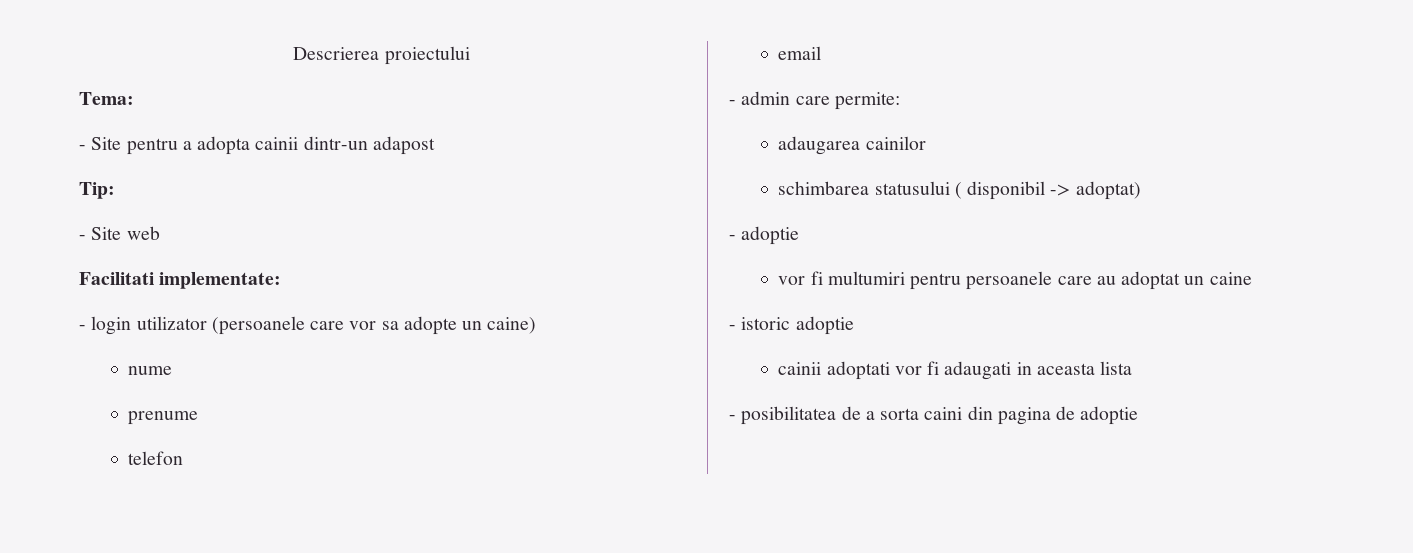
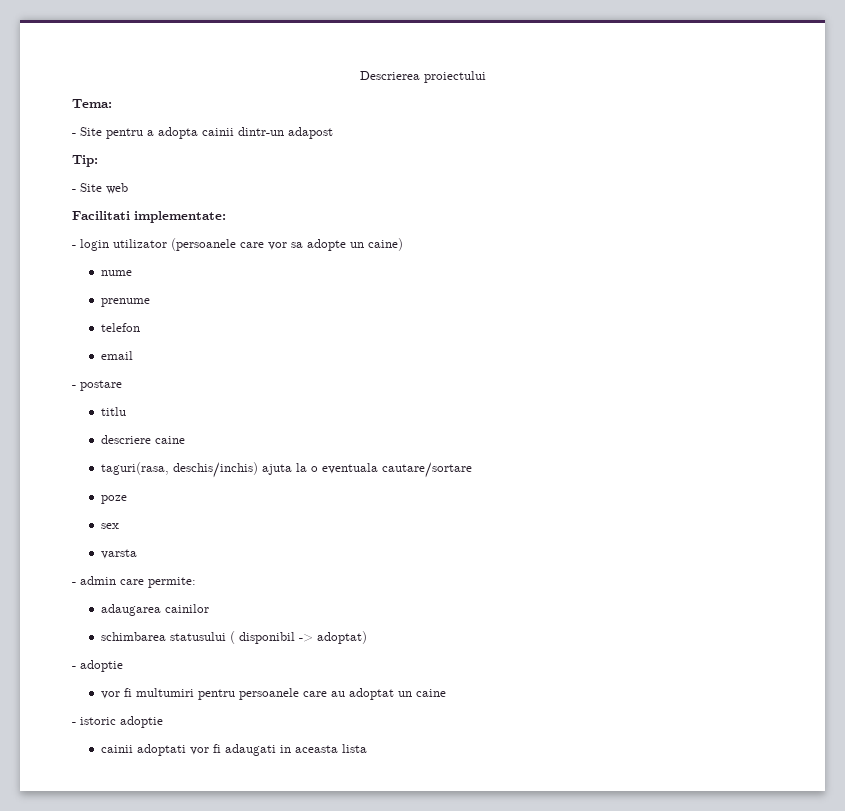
(822, 53) none -> [72,380,122,391] [100,407,126,416] [100,435,185,444] [100,462,472,478] [100,495,127,504] [100,523,119,529] [100,549,137,559] // - postare // titlu // descriere caine // taguri(rasa, deschis/inchis) ajuta la o eventuala cautare/sortare // poze // sex // varsta
[729,406,1139,425] // - posibilitatea de a sorta caini din pagina de adoptie -> (367, 748) none

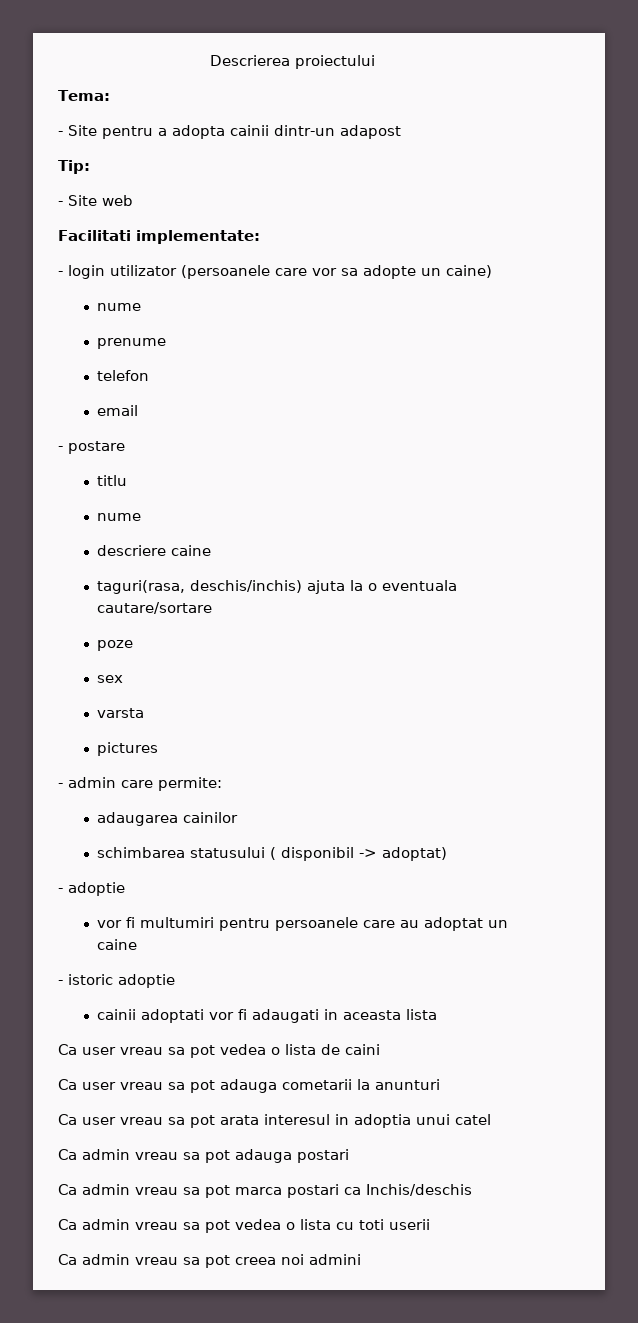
(126, 411) none -> [96,513,141,521] // nume
(137, 554) none -> [96,742,158,756] // pictures
(367, 748) none -> [58,1044,380,1058] [58,1079,440,1093] [58,1114,491,1128] [58,1149,349,1163] [58,1184,472,1198] [58,1219,430,1233] [58,1254,361,1268] // Ca user vreau sa pot vedea o lista de caini // Ca user vreau sa pot adauga cometarii la anunturi // Ca user vreau sa pot arata interesul in adoptia unui catel // Ca admin vreau sa pot adauga postari // Ca admin vreau sa pot marca postari ca Inchis/deschis // Ca admin vreau sa pot vedea o lista cu toti userii // Ca admin vreau sa pot creea noi admini

